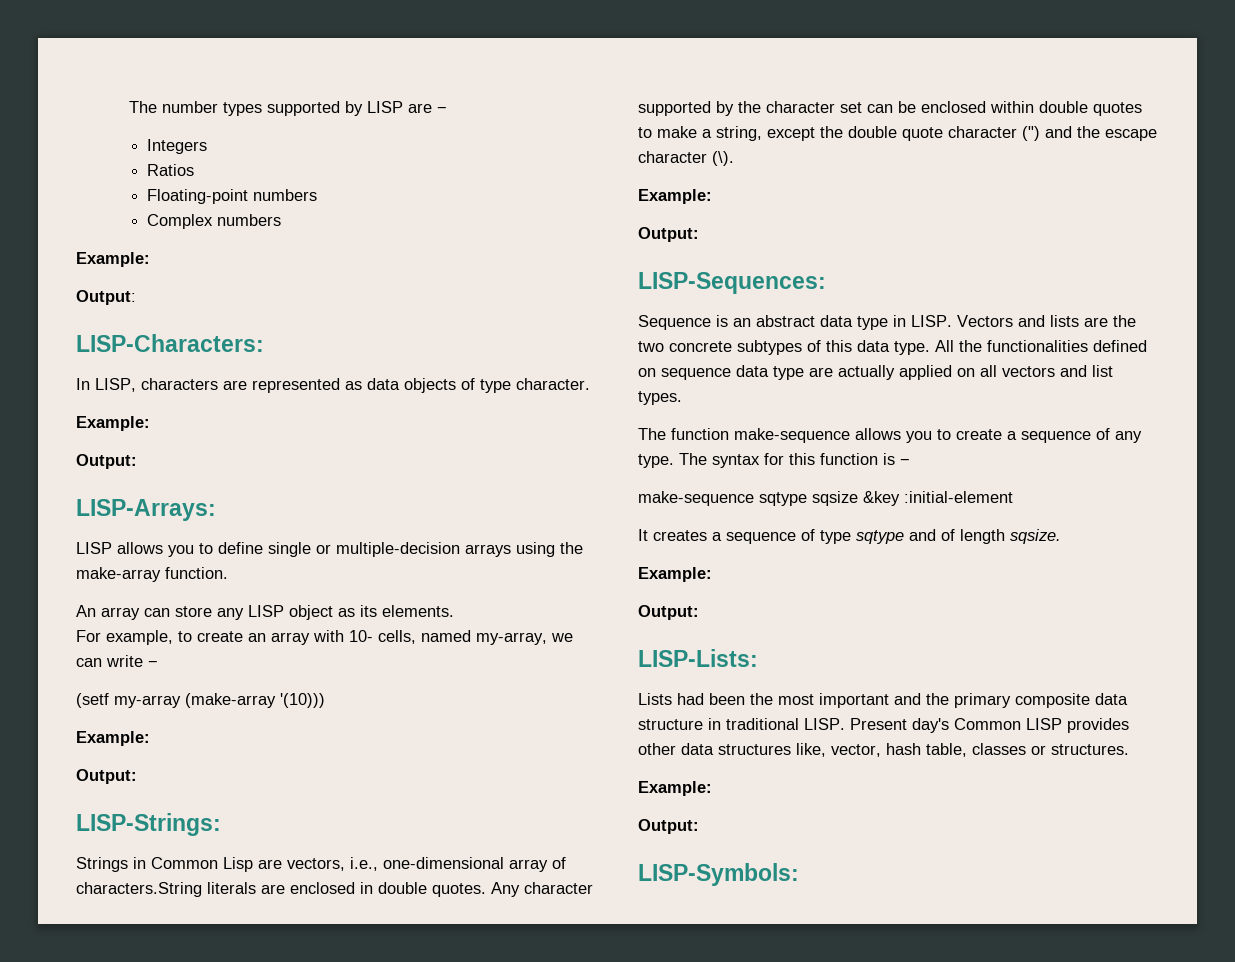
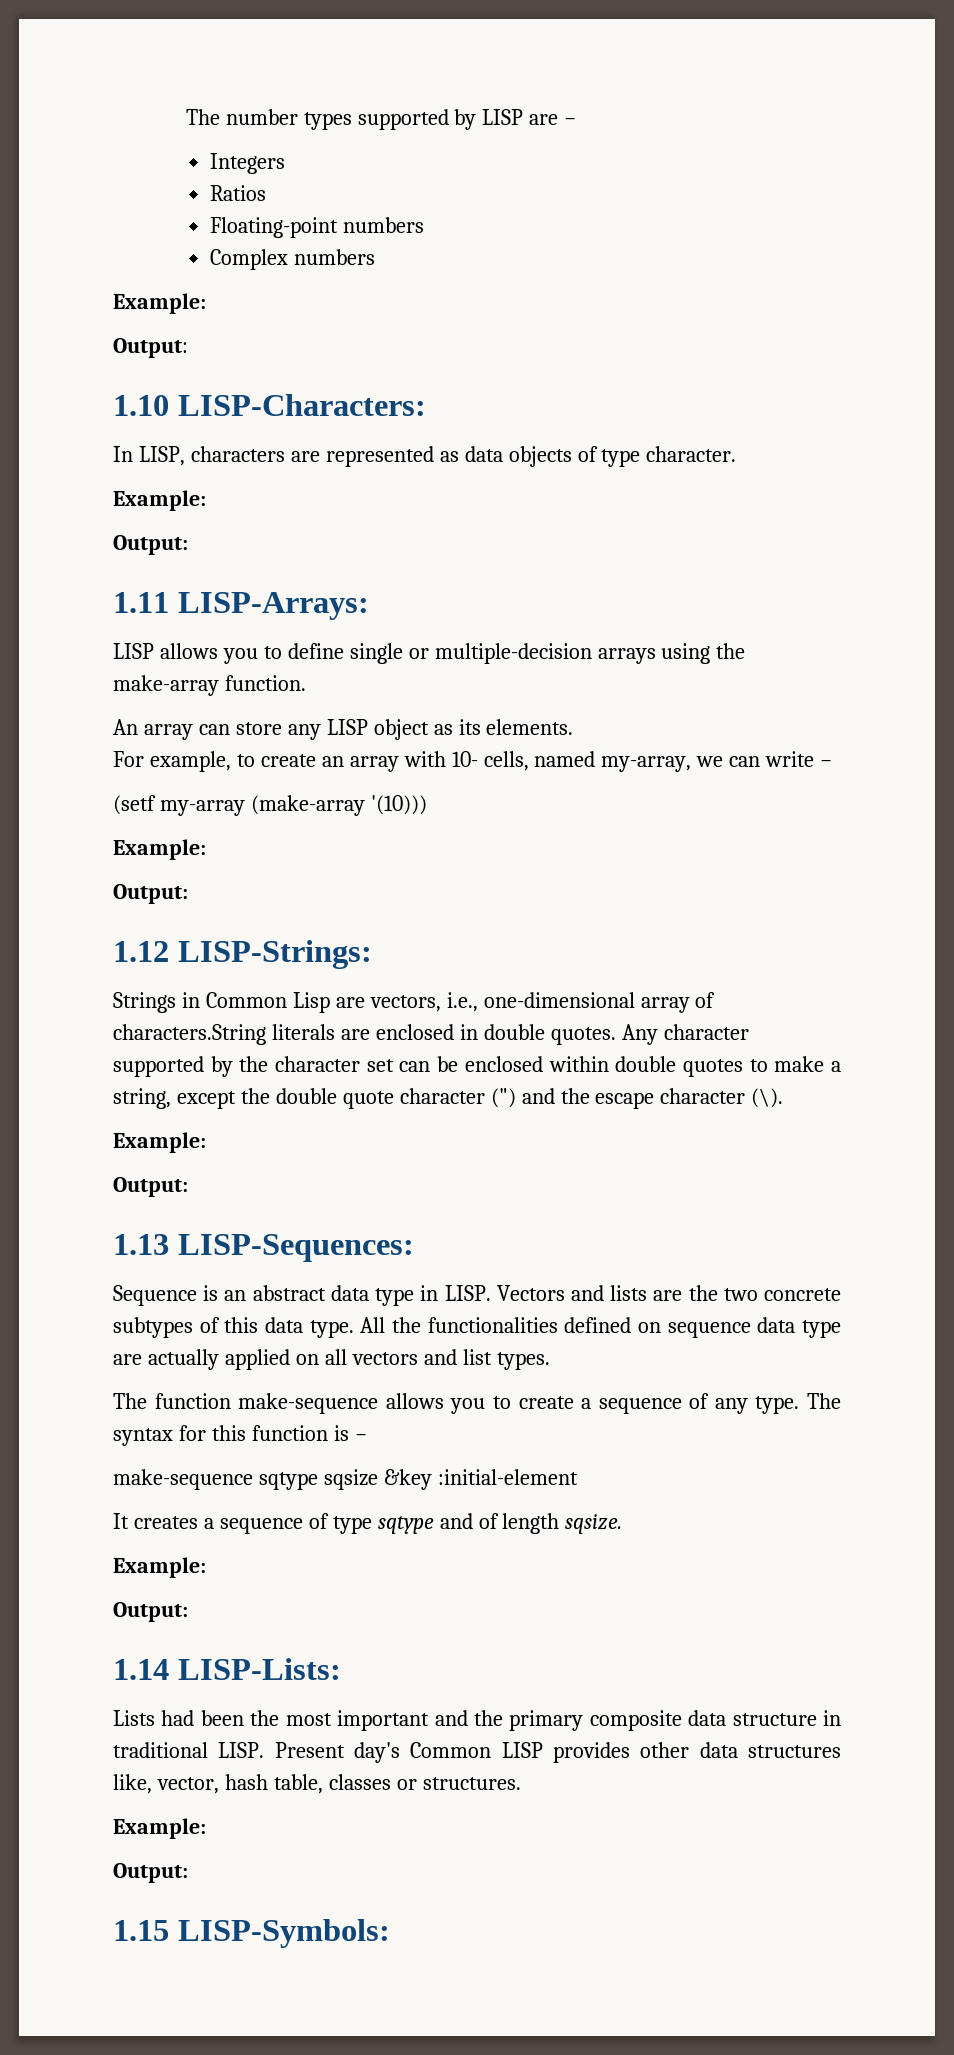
(136, 297) none -> [113,395,169,416] 1.10
(137, 461) none -> [113,592,169,613] 1.11
(137, 776) none -> [113,941,169,962] 1.12
(699, 234) none -> [113,1234,169,1255] 1.13
(699, 612) none -> [113,1659,169,1680] 1.14
(699, 826) none -> [113,1920,169,1941] 1.15

